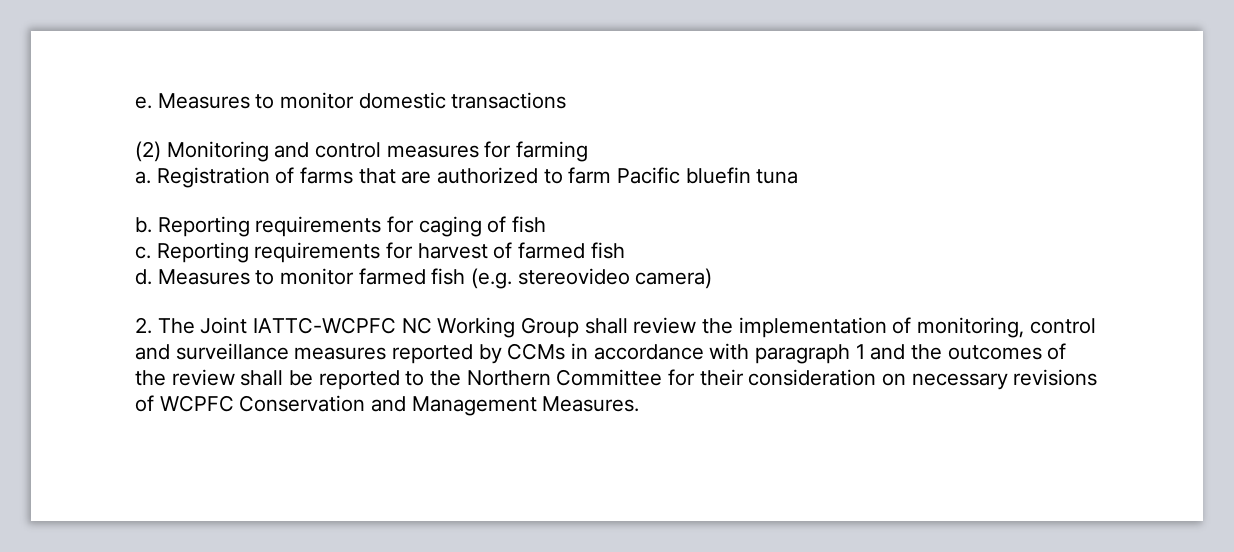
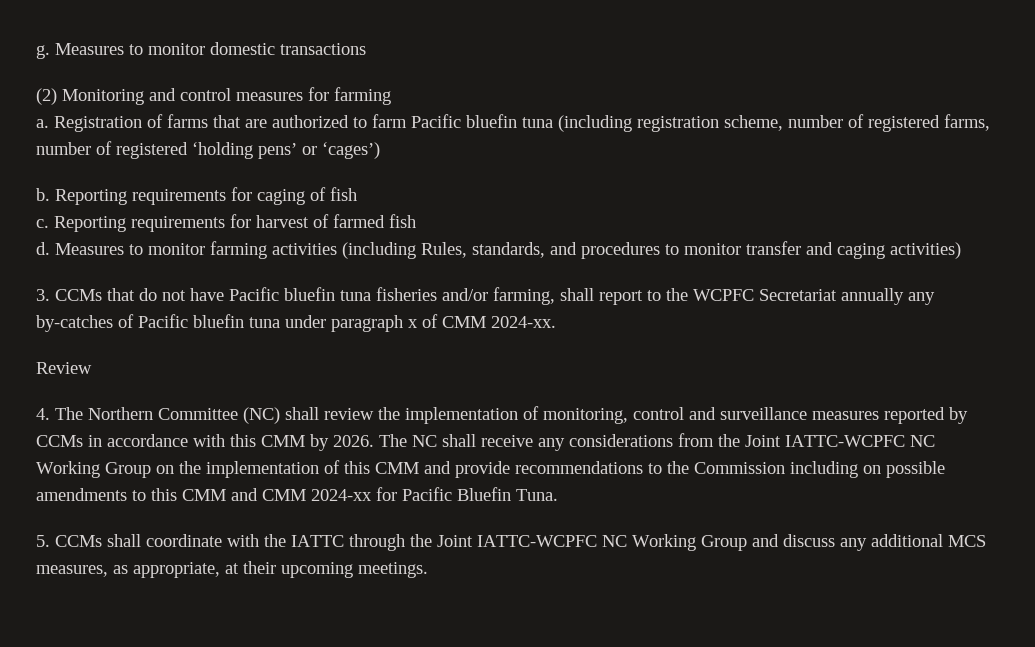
[135,96,152,109] e. -> [36,45,50,59] g.
(799, 176) none -> [558,114,990,132] [36,141,380,159] (including registration scheme, number of registered farms, number of registered ‘holding pens’ or ‘cages’)
[358,268,713,289] [135,317,580,338] farmed fish (e.g. stereovideo camera) // 2. The Joint IATTC-WCPFC NC Working Group -> [210,241,961,259] [36,287,935,305] [36,314,556,332] [36,362,92,374] [36,407,280,424] farming activities (including Rules, standards, and procedures to monitor transfer and caging activities) // 3. CCMs that do not have Pacific bluefin tuna fisheries and/or farming, shall report to the WCPFC Secretariat annually any by-catches of Pacific bluefin tuna under paragraph x of CMM 2024-xx. // Review // 4. The Northern Committee (NC)
[755,343,1067,364] [135,369,1098,390] [135,395,640,416] paragraph 1 and the outcomes of the review shall be reported to the Northern Committee for their consideration on necessary revisions of WCPFC Conservation and Management Measures. -> [230,433,935,451] [36,460,945,478] [36,487,558,501] [36,534,986,551] [36,561,428,578] this CMM by 2026. The NC shall receive any considerations from the Joint IATTC-WCPFC NC Working Group on the implementation of this CMM and provide recommendations to the Commission including on possible amendments to this CMM and CMM 2024-xx for Pacific Bluefin Tuna. // 5. CCMs shall coordinate with the IATTC through the Joint IATTC-WCPFC NC Working Group and discuss any additional MCS measures, as appropriate, at their upcoming meetings.

